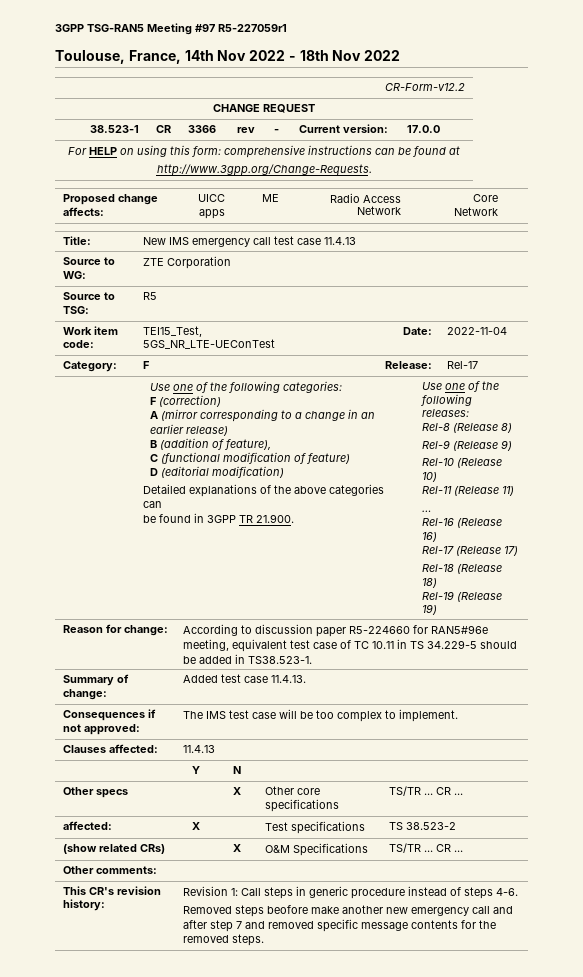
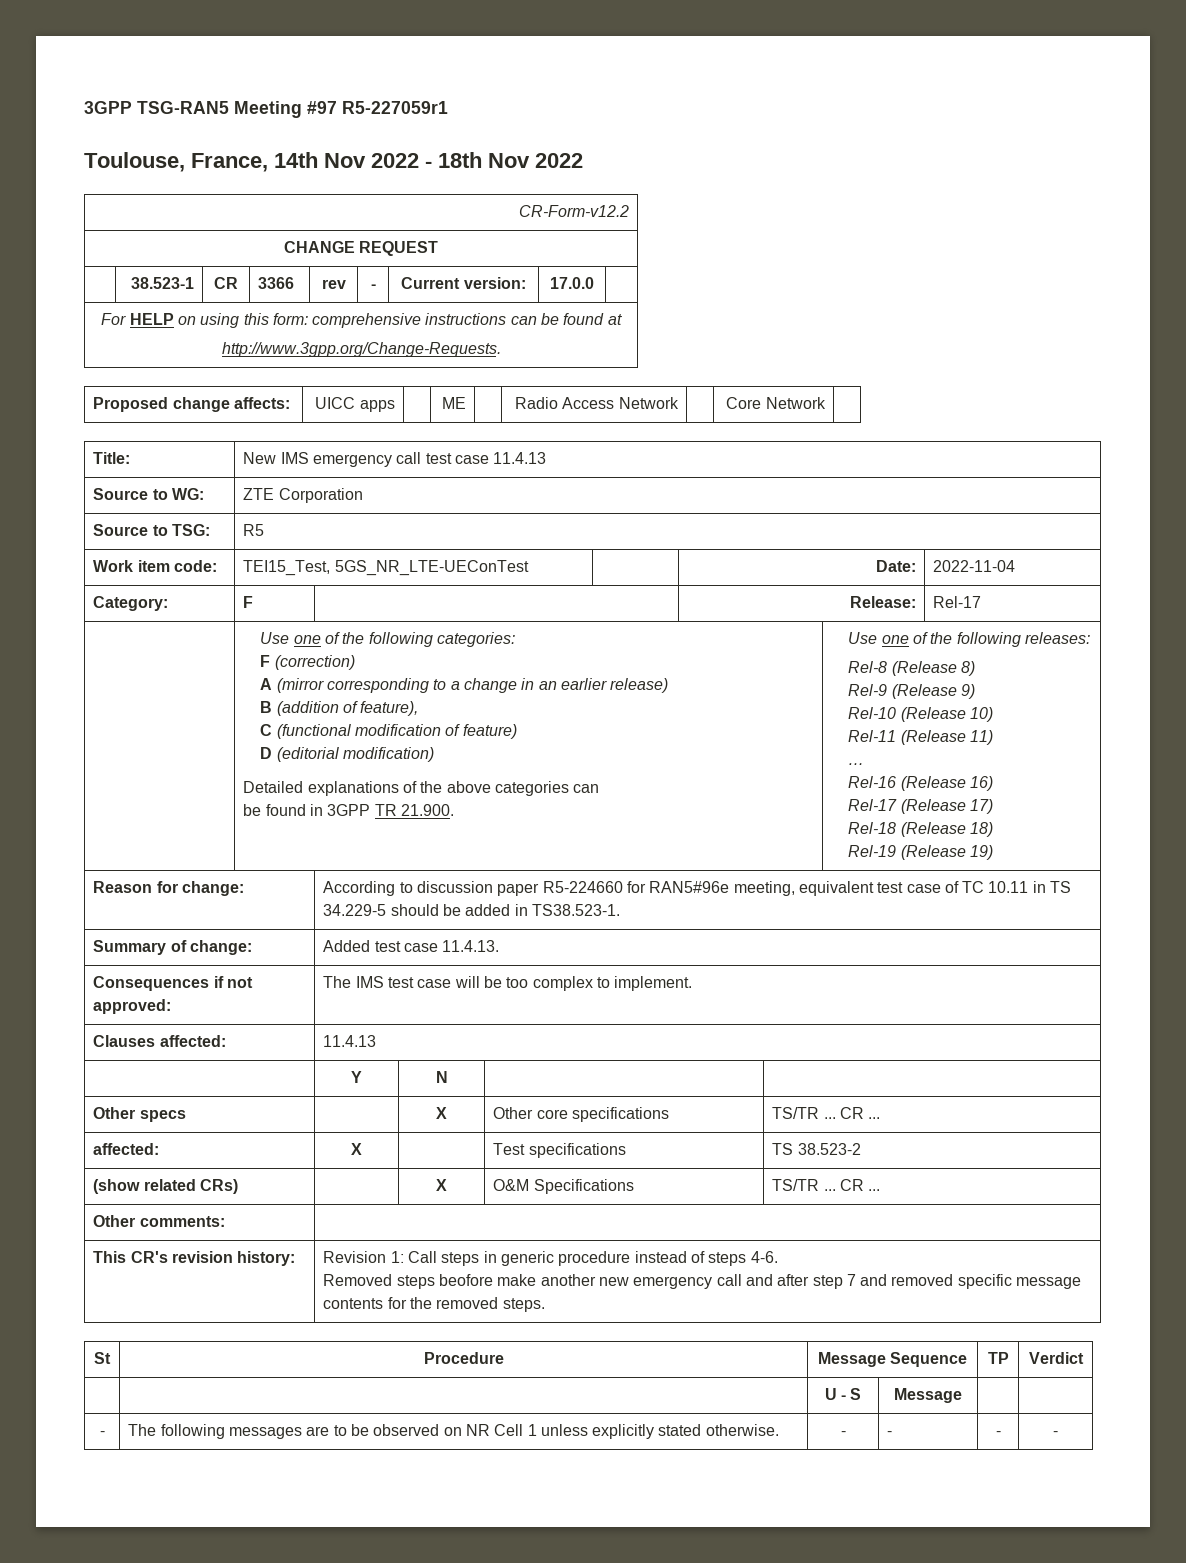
(264, 940) none -> [94,1352,111,1364] [423,1352,504,1364] [817,1352,968,1367] [987,1352,1009,1364] [1028,1352,1084,1364] [824,1388,862,1400] [894,1388,962,1403] [99,1431,105,1436] [128,1424,779,1439] [840,1431,846,1436] [887,1431,893,1436] [995,1431,1001,1436] [1053,1431,1058,1436] // St | Procedure | Message Sequence | TP | Verdict // | | U - S | Message | | // - | The following messages are to be observed on NR Cell 1 unless explicitly stated otherwise. | - | - | - | -

